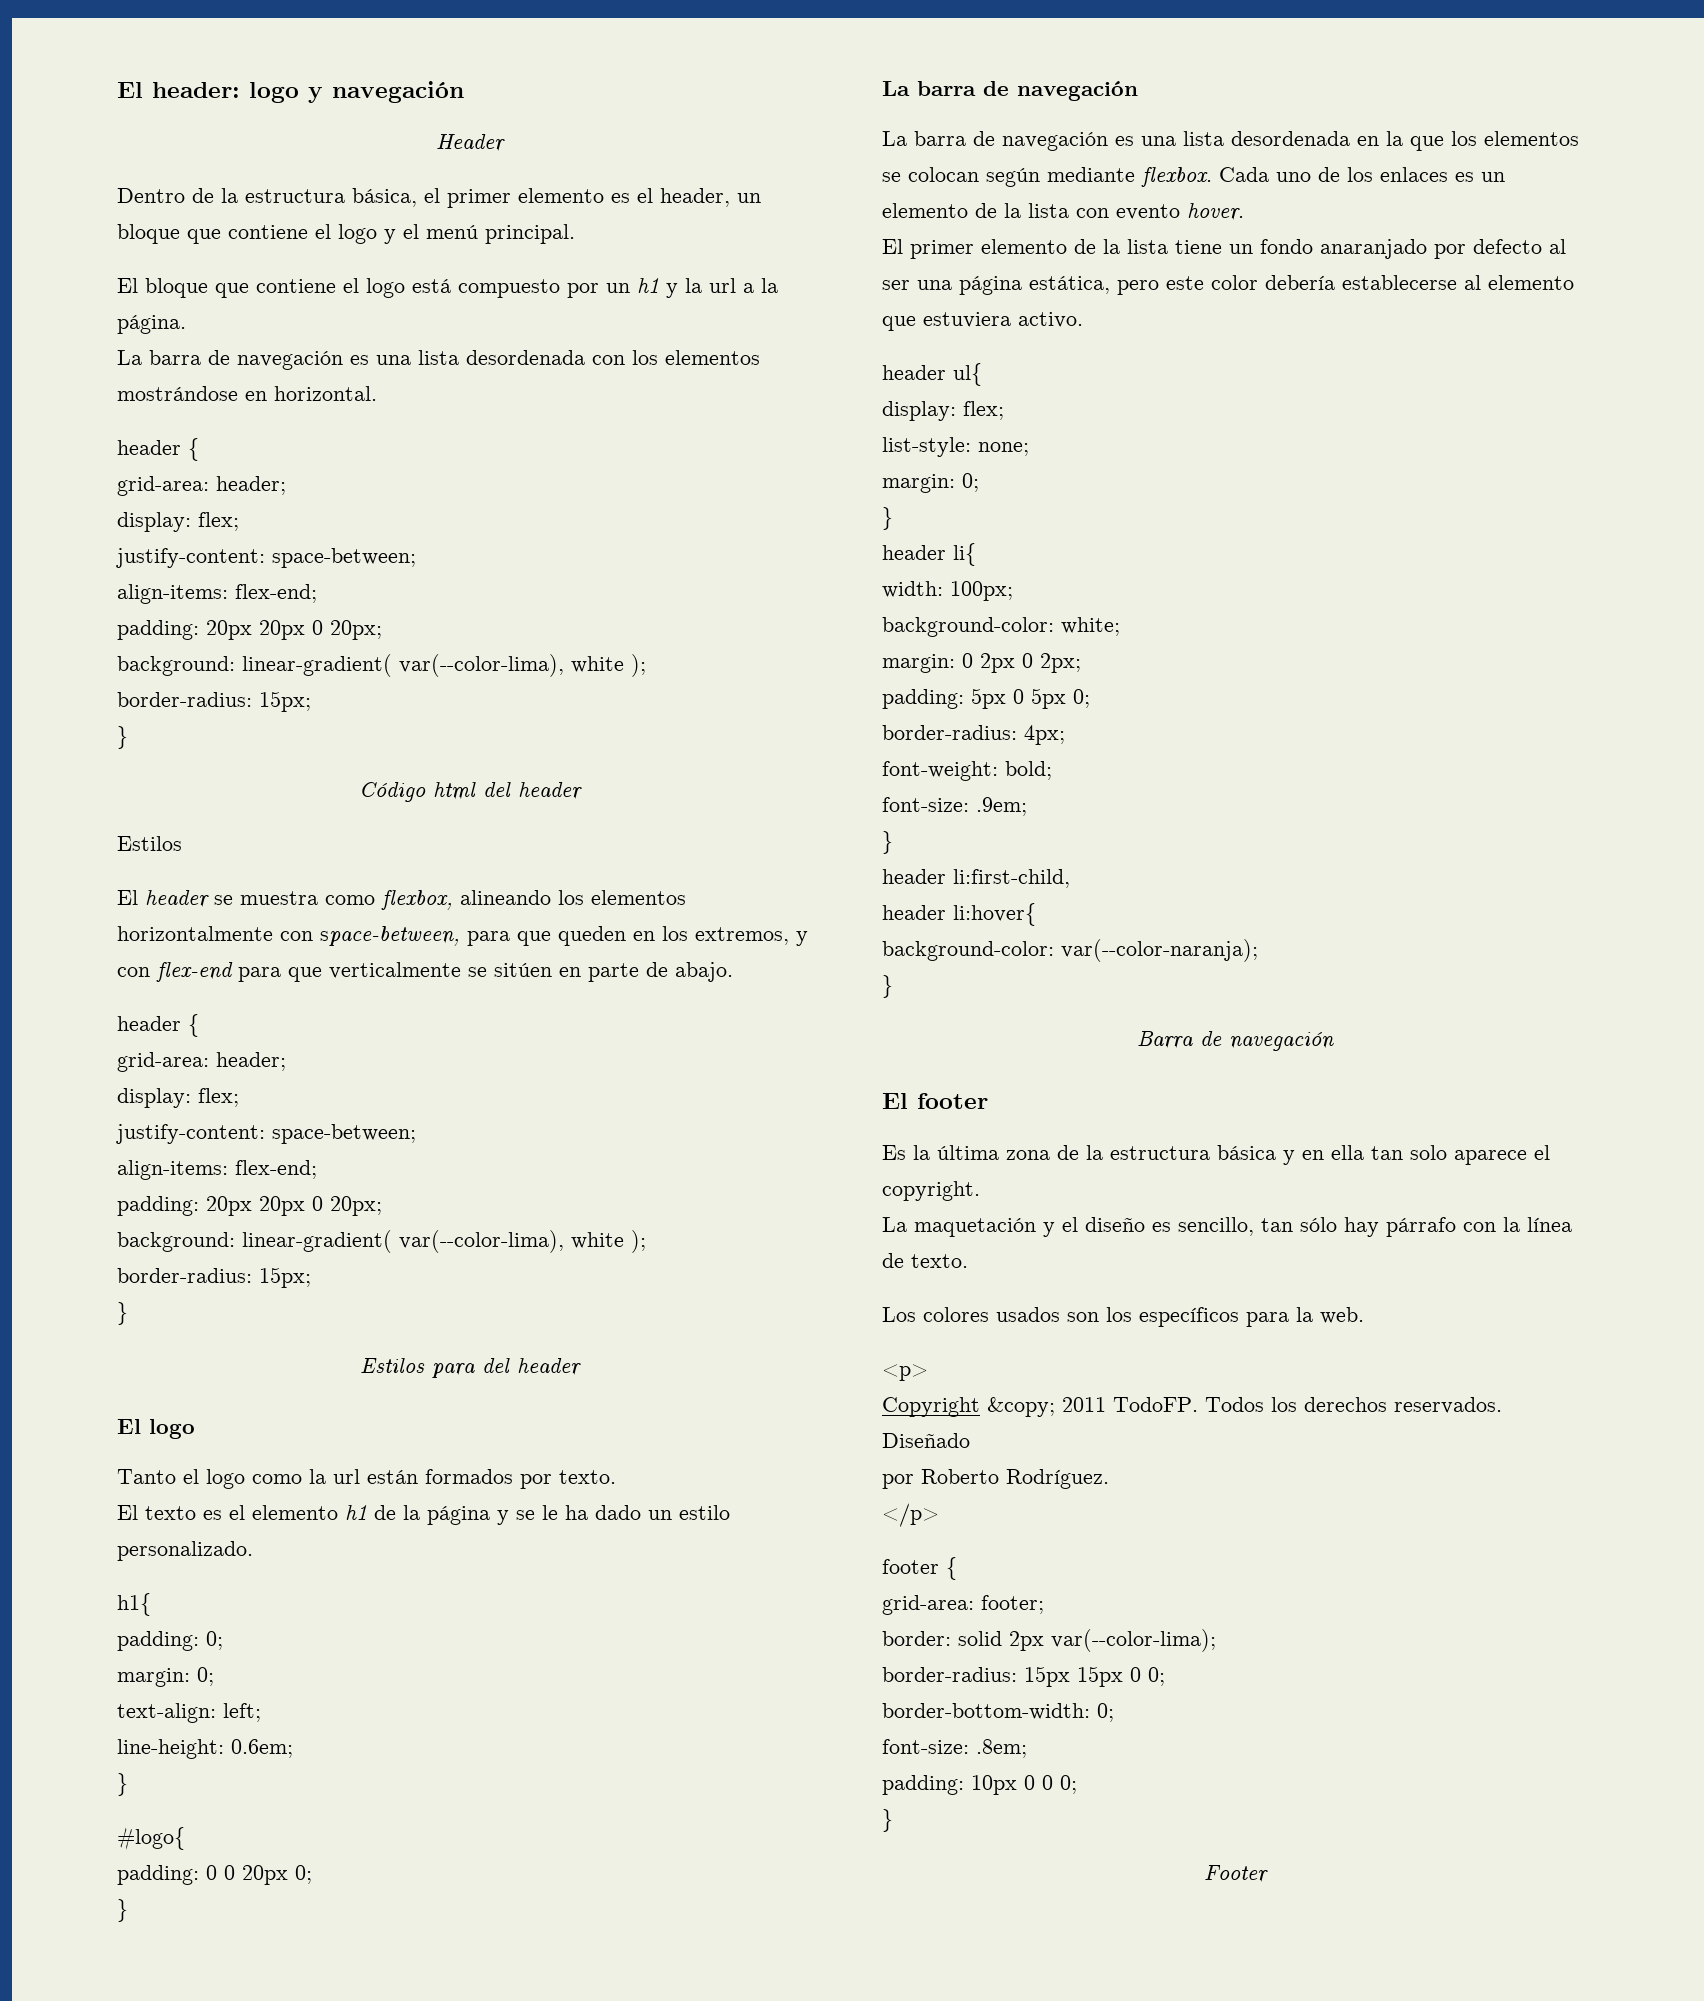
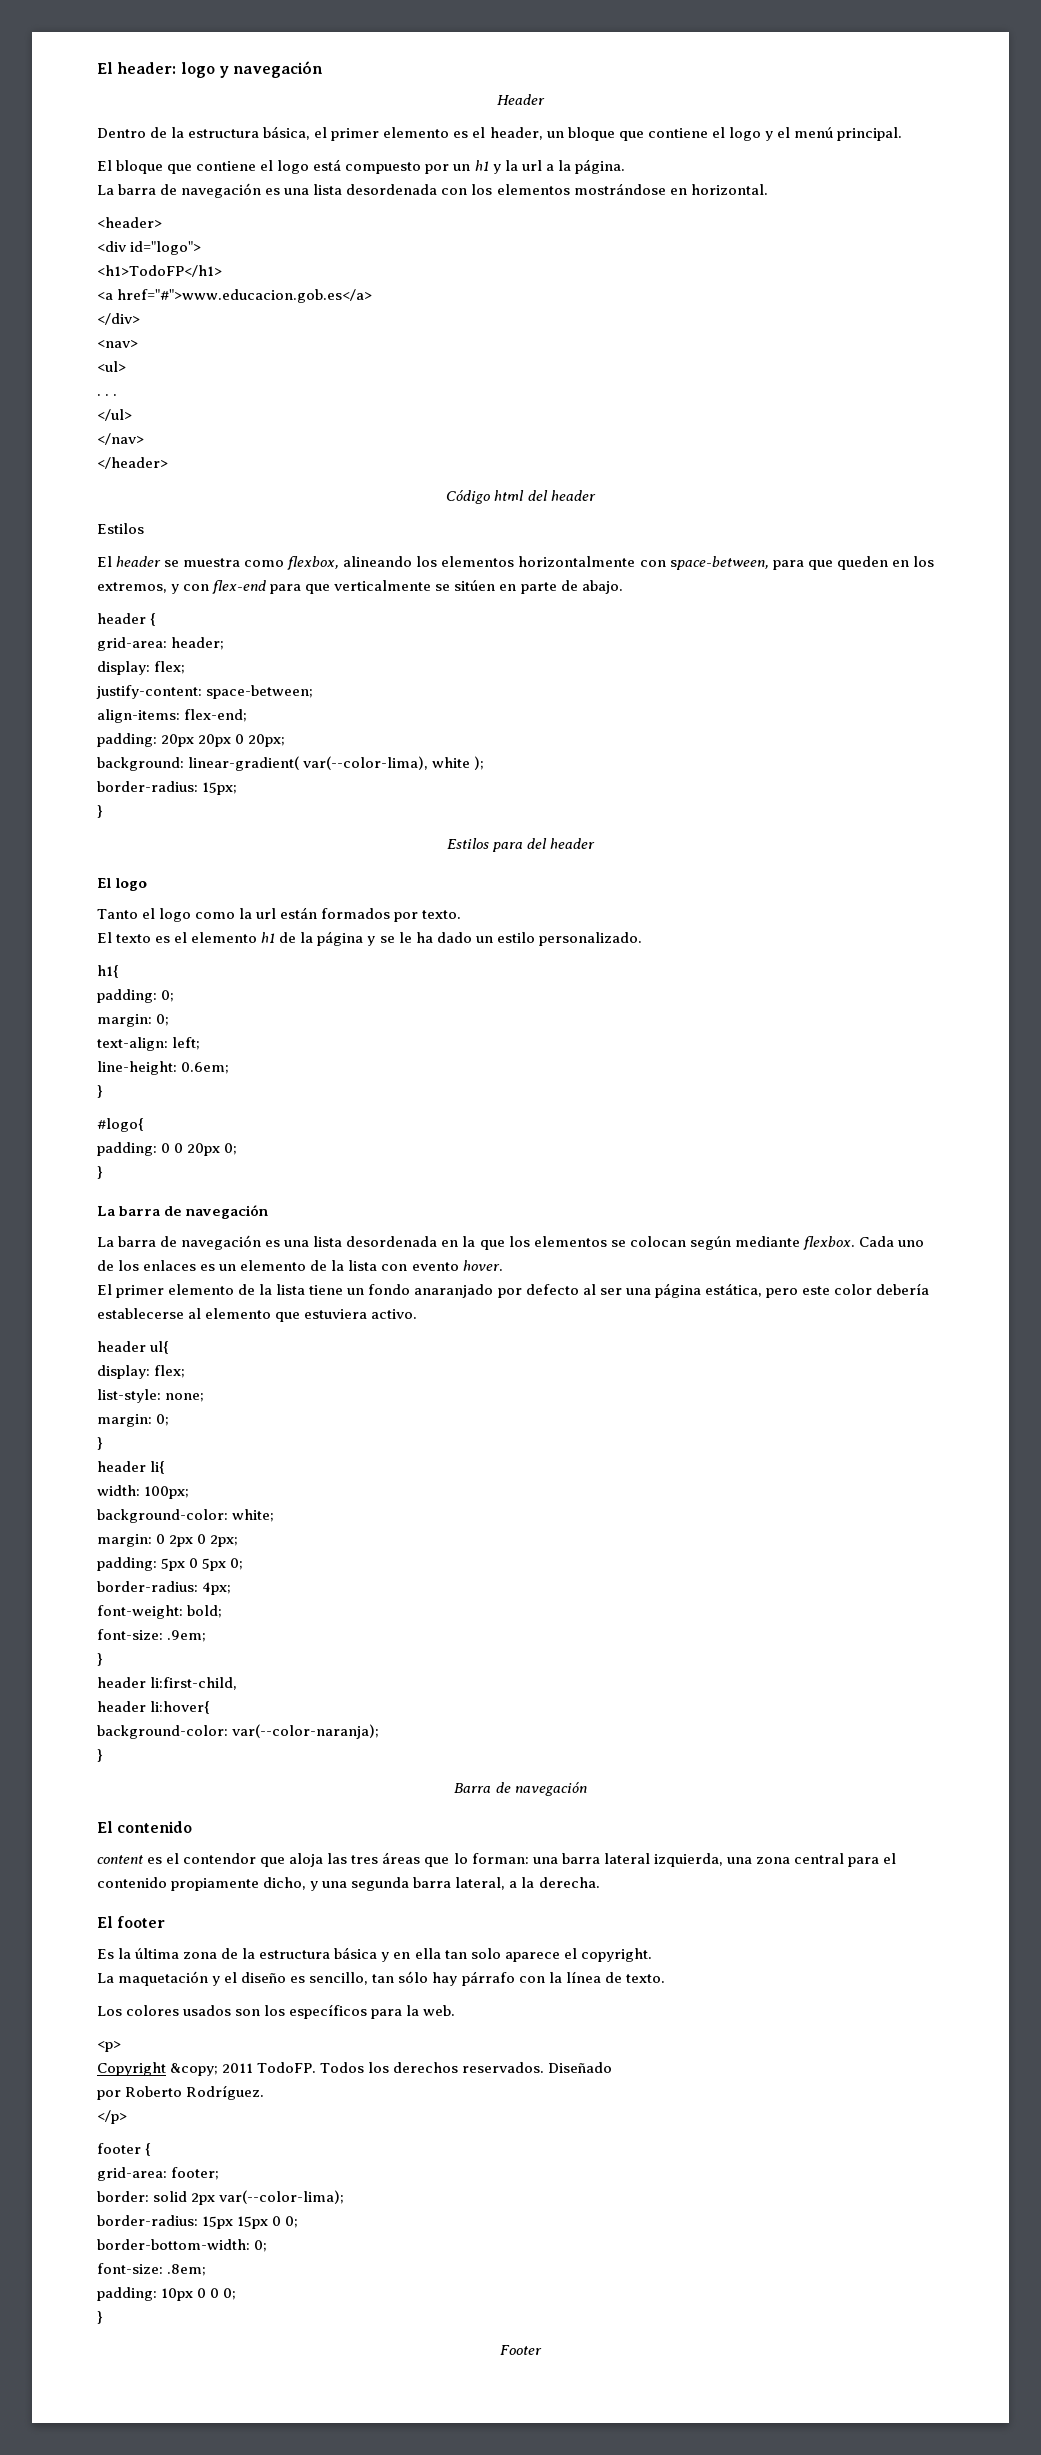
[117,438,199,461] [117,476,286,496] [117,512,239,532] [116,548,416,568] [117,584,317,604] [117,620,382,640] [117,654,646,677] [117,691,311,712] [117,726,128,749] header { // grid-area: header; // display: flex; // justify-content: space-between; // align-items: flex-end; // padding: 20px 20px 0 20px; // background: linear-gradient( var(--color-lima), white ); // border-radius: 15px; // } -> [97,217,162,228] [97,241,202,255] [97,265,222,277] [97,289,373,303] [97,313,140,325] [97,340,138,348] [97,361,126,372] [97,394,118,396] [97,409,132,421] [97,433,144,445] [97,457,168,469] <header> // <div id="logo"> // <h1>TodoFP</h1> // <a href="#">www.educacion.gob.es</a> // </div> // <nav> // <ul> // . . . // </ul> // </nav> // </header>
(1334, 1041) none -> [97,1821,193,1833] [97,1852,896,1867] [97,1877,600,1891] // El contenido // content es el contendor que aloja las tres áreas que lo forman: una barra lateral izquierda, una zona central para el contenido propiamente dicho, y una segunda barra lateral, a la derecha.

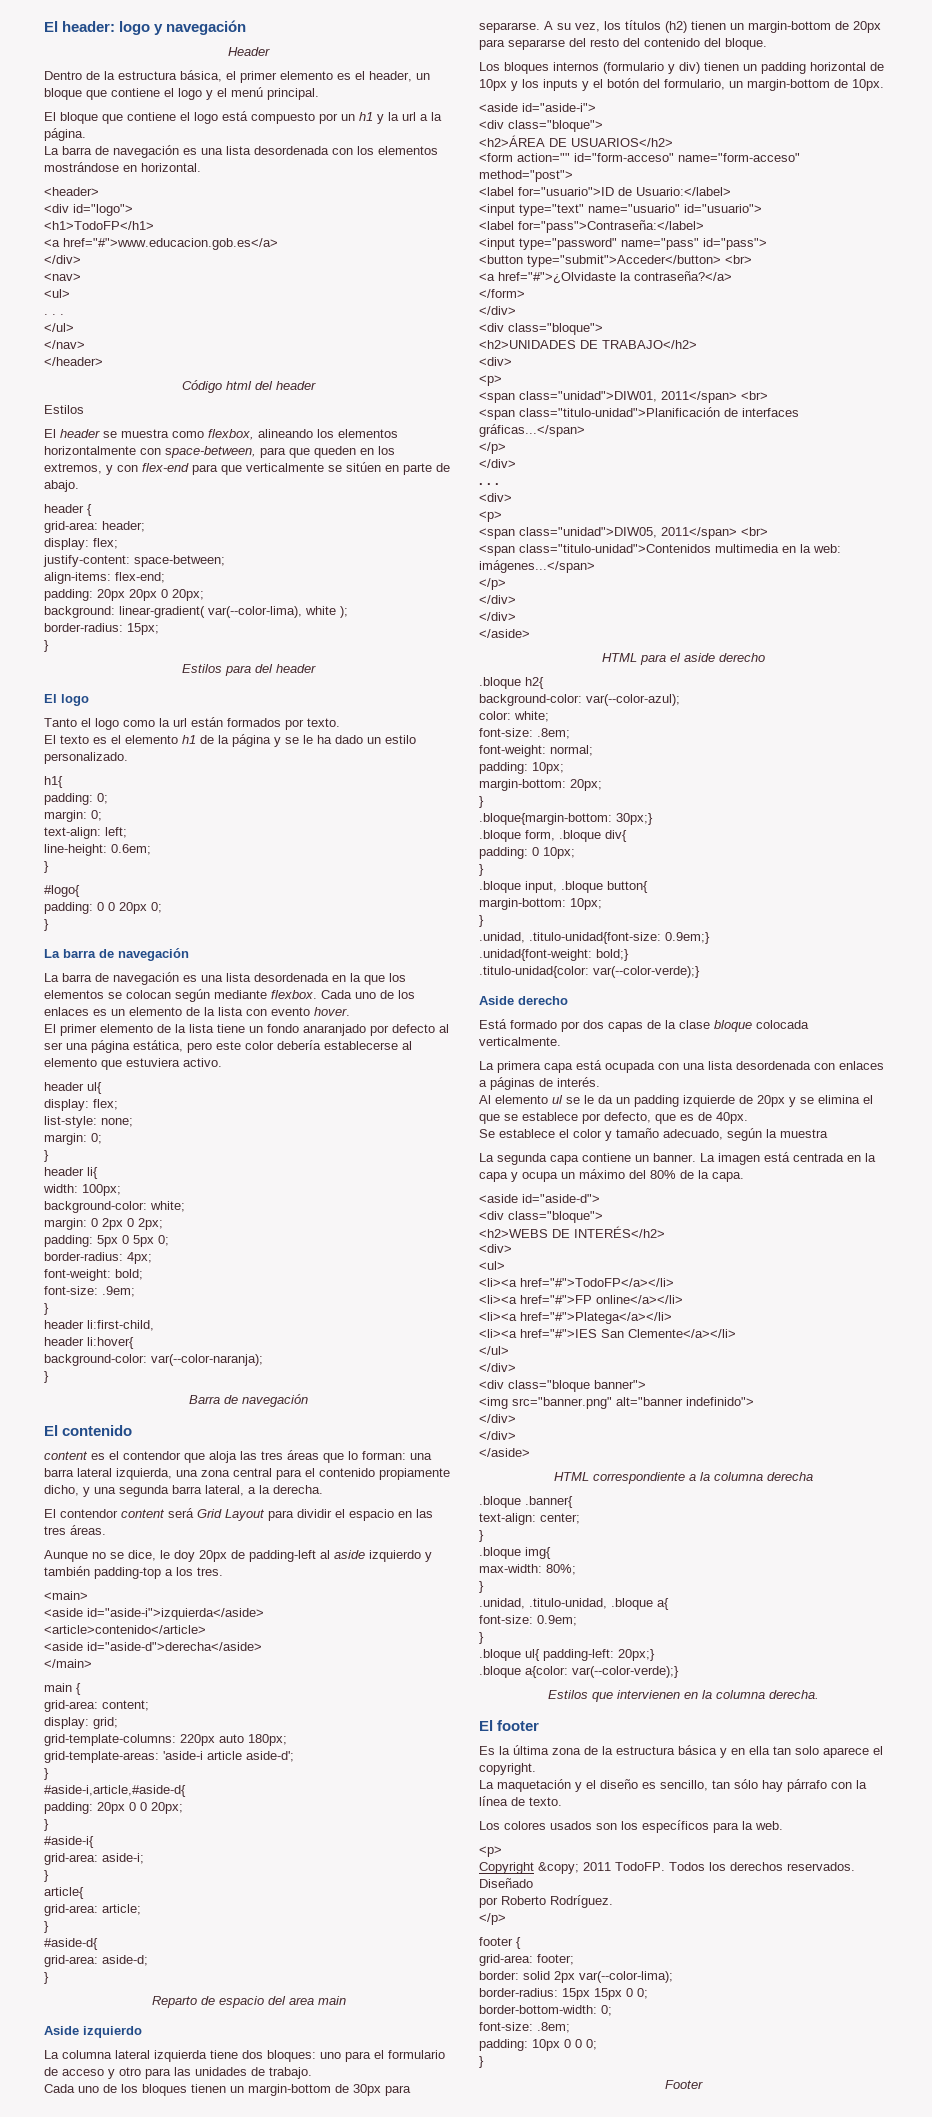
(600, 1882) none -> [44,1508,433,1521] [44,1525,106,1535] [44,1550,432,1562] [44,1566,223,1579] [44,1591,88,1600] [44,1608,264,1620] [44,1625,206,1634] [44,1642,262,1651] [44,1659,92,1668] [44,1683,81,1695] [44,1700,149,1712] [44,1717,118,1729] [44,1734,287,1746] [44,1751,294,1763] [44,1768,49,1780] [44,1785,186,1797] [44,1802,183,1814] [44,1819,49,1831] [44,1836,94,1848] [44,1853,144,1865] [44,1870,49,1882] [44,1887,84,1899] [44,1904,141,1916] [44,1921,49,1933] [44,1938,98,1950] [44,1955,148,1967] [44,1972,49,1984] [151,1996,346,2008] [44,2026,142,2038] [44,2050,445,2062] [44,2067,312,2079] [44,2084,411,2096] [479,20,881,33] [479,38,767,50] [479,62,884,74] [479,78,884,91] [479,103,596,112] [479,120,603,132] [479,135,673,147] [479,153,800,162] [479,170,573,182] [479,187,731,196] [479,204,762,216] [479,220,704,233] [479,238,767,250] [479,255,752,267] [479,271,732,284] [479,289,525,298] [479,306,516,315] [479,323,603,335] [479,340,697,349] [479,357,512,366] [479,375,502,386] [479,391,768,403] [479,407,799,420] [479,424,585,437] [479,442,506,454] [479,459,516,468] [479,483,499,485] [479,493,512,502] [479,511,502,522] [479,527,768,539] [479,544,841,556] [479,560,595,573] [479,578,506,590] [479,595,516,604] [479,612,516,621] [479,629,530,638] [602,653,765,665] [479,677,544,689] [479,694,680,706] [479,711,549,722] [479,728,570,739] [479,745,593,757] [479,762,564,774] [479,779,602,791] [479,796,484,808] [479,813,653,825] [479,830,627,842] [479,847,575,859] [479,864,484,876] [479,881,648,893] [479,898,602,910] [479,915,484,927] [479,932,710,944] [479,949,629,961] [479,966,700,978] [479,996,568,1005] [479,1019,809,1032] [479,1037,561,1046] [479,1060,884,1073] [479,1077,600,1090] [479,1095,873,1107] [479,1112,748,1124] [479,1128,828,1141] [479,1152,876,1165] [479,1169,744,1182] [479,1194,600,1203] [479,1211,603,1223] [479,1226,665,1238] [479,1244,512,1253] [479,1261,505,1270] [479,1278,674,1287] [479,1295,683,1304] [479,1312,672,1324] [479,1329,736,1338] [479,1346,509,1355] [479,1363,516,1372] [479,1380,646,1392] [479,1397,754,1409] [479,1414,516,1423] [479,1431,516,1440] [479,1448,530,1457] [554,1472,813,1484] [479,1496,573,1508] [479,1513,580,1525] [479,1530,484,1542] [479,1547,551,1559] [479,1564,576,1575] [479,1581,484,1593] [479,1598,669,1610] [479,1615,577,1626] [479,1632,484,1644] [479,1649,655,1661] [479,1666,679,1678] [548,1690,819,1702] // El contendor content será Grid Layout para dividir el espacio en las tres áreas. // Aunque no se dice, le doy 20px de padding-left al aside izquierdo y también padding-top a los tres. // <main> // <aside id="aside-i">izquierda</aside> // <article>contenido</article> // <aside id="aside-d">derecha</aside> // </main> // main { // grid-area: content; // display: grid; // grid-template-columns: 220px auto 180px; // grid-template-areas: 'aside-i article aside-d'; // } // #aside-i,article,#aside-d{ // padding: 20px 0 0 20px; // } // #aside-i{ // grid-area: aside-i; // } // article{ // grid-area: article; // } // #aside-d{ // grid-area: aside-d; // } // Reparto de espacio del area main // Aside izquierdo // La columna lateral izquierda tiene dos bloques: uno para el formulario de acceso y otro para las unidades de trabajo. // Cada uno de los bloques tienen un margin-bottom de 30px para separarse. A su vez, los títulos (h2) tienen un margin-bottom de 20px para separarse del resto del contenido del bloque. // Los bloques internos (formulario y div) tienen un padding horizontal de 10px y los inputs y el botón del formulario, un margin-bottom de 10px. // <aside id="aside-i"> // <div class="bloque"> // <h2>ÁREA DE USUARIOS</h2> // <form action="" id="form-acceso" name="form-acceso" method="post"> // <label for="usuario">ID de Usuario:</label> // <input type="text" name="usuario" id="usuario"> // <label for="pass">Contraseña:</label> // <input type="password" name="pass" id="pass"> // <button type="submit">Acceder</button> <br> // <a href="#">¿Olvidaste la contraseña?</a> // </form> // </div> // <div class="bloque"> // <h2>UNIDADES DE TRABAJO</h2> // <div> // <p> // <span class="unidad">DIW01, 2011</span> <br> // <span class="titulo-unidad">Planificación de interfaces gráficas...</span> // </p> // </div> // . . . // <div> // <p> // <span class="unidad">DIW05, 2011</span> <br> // <span class="titulo-unidad">Contenidos multimedia en la web: imágenes...</span> // </p> // </div> // </div> // </aside> // HTML para el aside derecho // .bloque h2{ // background-color: var(--color-azul); // color: white; // font-size: .8em; // font-weight: normal; // padding: 10px; // margin-bottom: 20px; // } // .bloque{margin-bottom: 30px;} // .bloque form, .bloque div{ // padding: 0 10px; // } // .bloque input, .bloque button{ // margin-bottom: 10px; // } // .unidad, .titulo-unidad{font-size: 0.9em;} // .unidad{font-weight: bold;} // .titulo-unidad{color: var(--color-verde);} // Aside derecho // Está formado por dos capas de la clase bloque colocada verticalmente. // La primera capa está ocupada con una lista desordenada con enlaces a páginas de interés. // Al elemento ul se le da un padding izquierde de 20px y se elimina el que se establece por defecto, que es de 40px. // Se establece el color y tamaño adecuado, según la muestra // La segunda capa contiene un banner. La imagen está centrada en la capa y ocupa un máximo del 80% de la capa. // <aside id="aside-d"> // <div class="bloque"> // <h2>WEBS DE INTERÉS</h2> // <div> // <ul> // <li><a href="#">TodoFP</a></li> // <li><a href="#">FP online</a></li> // <li><a href="#">Platega</a></li> // <li><a href="#">IES San Clemente</a></li> // </ul> // </div> // <div class="bloque banner"> // <img src="banner.png" alt="banner indefinido"> // </div> // </div> // </aside> // HTML correspondiente a la columna derecha // .bloque .banner{ // text-align: center; // } // .bloque img{ // max-width: 80%; // } // .unidad, .titulo-unidad, .bloque a{ // font-size: 0.9em; // } // .bloque ul{ padding-left: 20px;} // .bloque a{color: var(--color-verde);} // Estilos que intervienen en la columna derecha.

